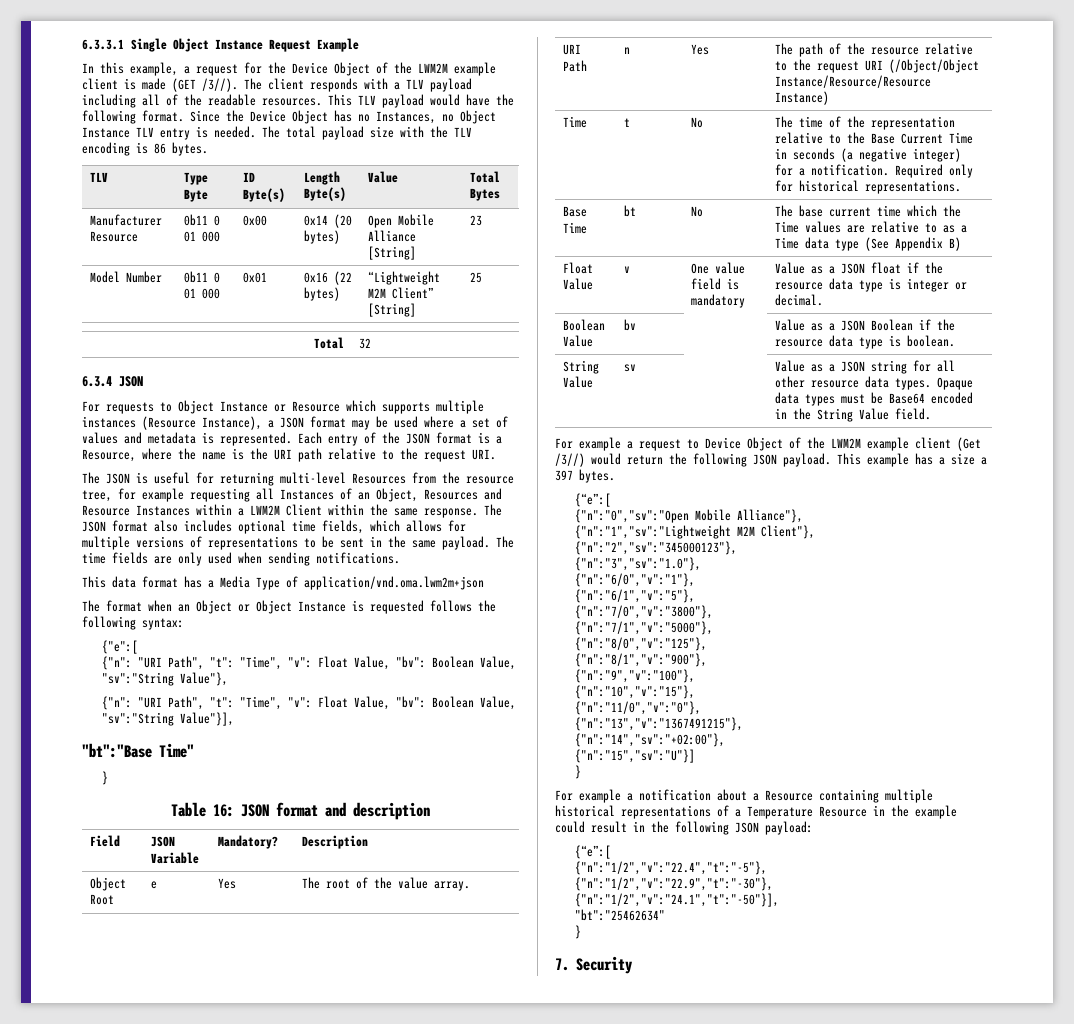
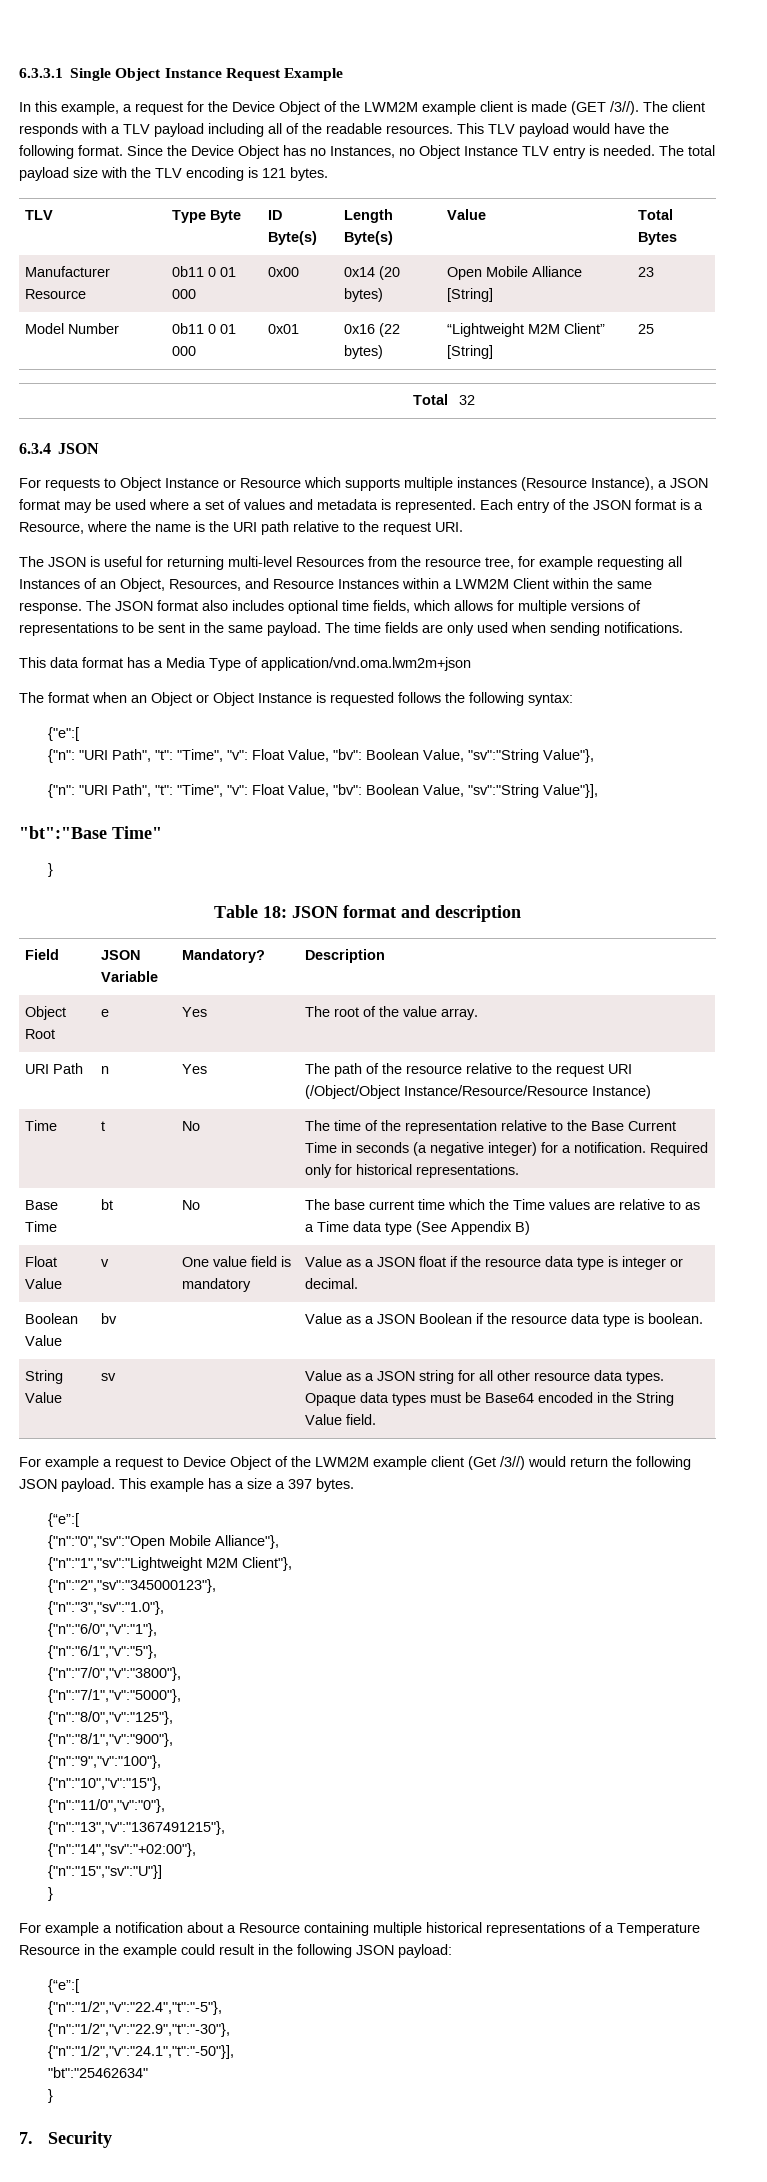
[154,143,166,154] 86 -> [262,168,286,178] 121
[424,489,478,500] Resources -> [169,579,241,591] Resources,
[213,804,234,817] 16: -> [263,906,287,918] 18:

